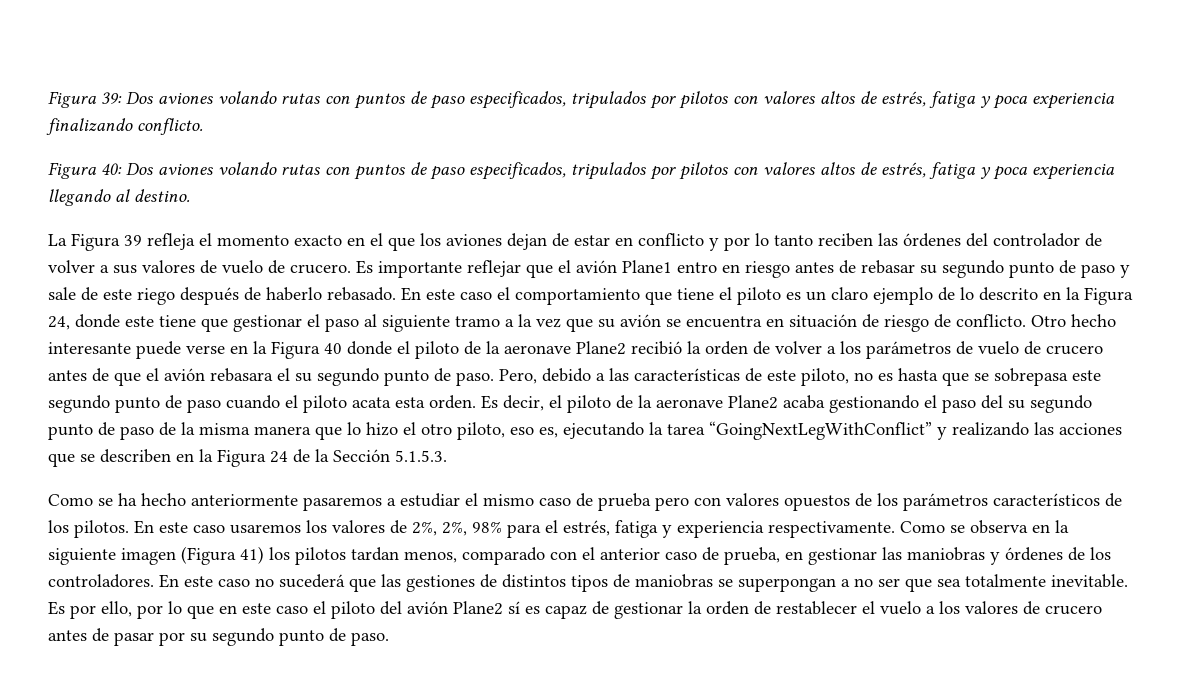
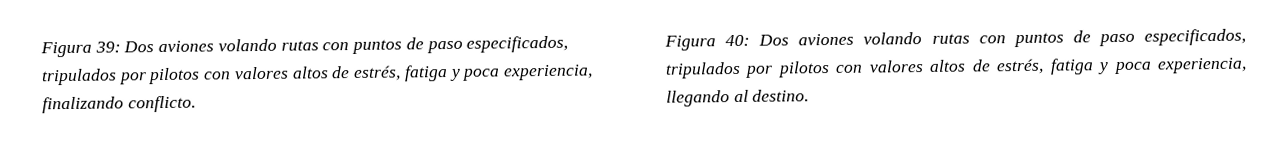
[1032,93,1115,109] experiencia -> [502,64,593,81] experiencia,
[1032,164,1115,180] experiencia -> [1157,57,1247,74] experiencia,
[48,233,1102,251] [48,260,1130,278] [48,287,1133,305] [48,314,1116,332] [48,341,1103,359] [48,368,1101,386] [48,395,1092,413] [48,421,1122,440] [48,449,447,467] [48,493,1122,511] [48,520,1069,538] [48,546,1111,565] [48,574,1128,592] [48,601,1102,619] [48,628,389,646] // La Figura 39 refleja el momento exacto en el que los aviones dejan de estar en conflicto y por lo tanto reciben las órdenes del controlador de volver a sus valores de vuelo de crucero. Es importante reflejar que el avión Plane1 entro en riesgo antes de rebasar su segundo punto de paso y sale de este riego después de haberlo rebasado. En este caso el comportamiento que tiene el piloto es un claro ejemplo de lo descrito en la Figura 24, donde este tiene que gestionar el paso al siguiente tramo a la vez que su avión se encuentra en situación de riesgo de conflicto. Otro hecho interesante puede verse en la Figura 40 donde el piloto de la aeronave Plane2 recibió la orden de volver a los parámetros de vuelo de crucero antes de que el avión rebasara el su segundo punto de paso. Pero, debido a las características de este piloto, no es hasta que se sobrepasa este segundo punto de paso cuando el piloto acata esta orden. Es decir, el piloto de la aeronave Plane2 acaba gestionando el paso del su segundo punto de paso de la misma manera que lo hizo el otro piloto, eso es, ejecutando la tarea “GoingNextLegWithConflict” y realizando las acciones que se describen en la Figura 24 de la Sección 5.1.5.3. // Como se ha hecho anteriormente pasaremos a estudiar el mismo caso de prueba pero con valores opuestos de los parámetros característicos de los pilotos. En este caso usaremos los valores de 2%, 2%, 98% para el estrés, fatiga y experiencia respectivamente. Como se observa en la siguiente imagen (Figura 41) los pilotos tardan menos, comparado con el anterior caso de prueba, en gestionar las maniobras y órdenes de los controladores. En este caso no sucederá que las gestiones de distintos tipos de maniobras se superpongan a no ser que sea totalmente inevitable. Es por ello, por lo que en este caso el piloto del avión Plane2 sí es capaz de gestionar la orden de restablecer el vuelo a los valores de crucero antes de pasar por su segundo punto de paso. -> (810, 95) none

